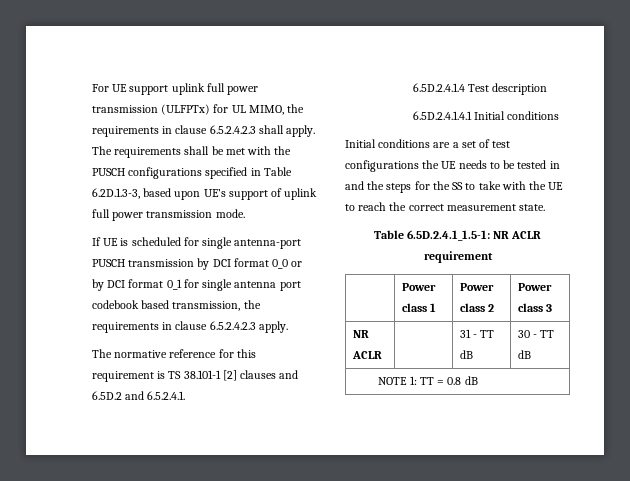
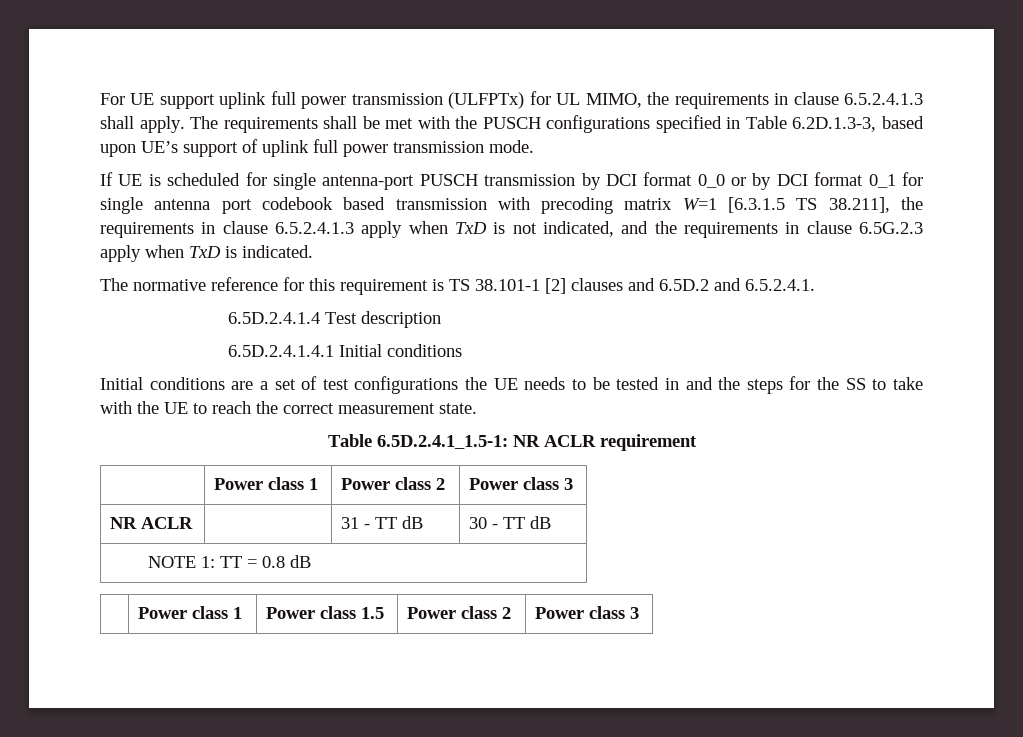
[209,125,256,134] 6.5.2.4.2.3 -> [844,93,923,105] 6.5.2.4.1.3
[172,300,261,311] [92,321,288,333] transmission, the requirements in clause 6.5.2.4.2.3 apply. -> [395,197,923,214] [100,221,924,238] [100,245,313,262] transmission with precoding matrix W=1 [6.3.1.5 TS 38.211], the requirements in clause 6.5.2.4.1.3 apply when TxD is not indicated, and the requirements in clause 6.5G.2.3 apply when TxD is indicated.
(478, 380) none -> [137,606,242,619] [265,606,384,619] [406,606,511,619] [534,606,639,619] // | Power class 1 | Power class 1.5 | Power class 2 | Power class 3

